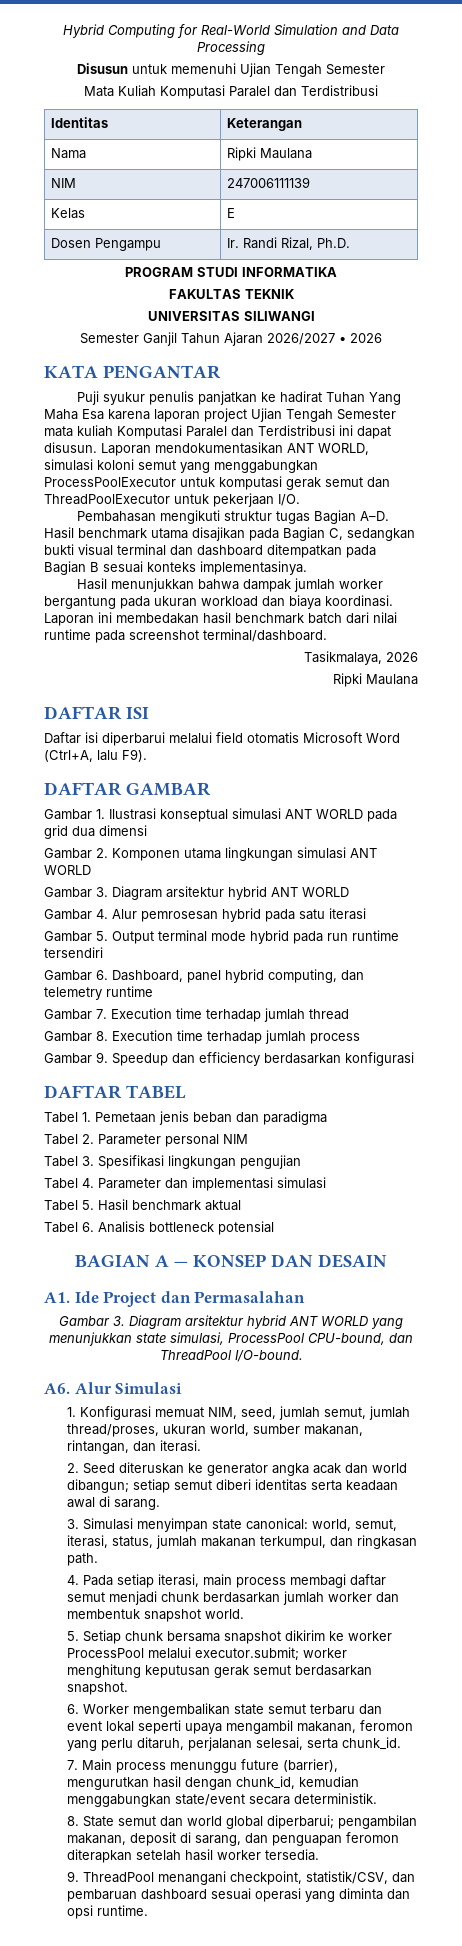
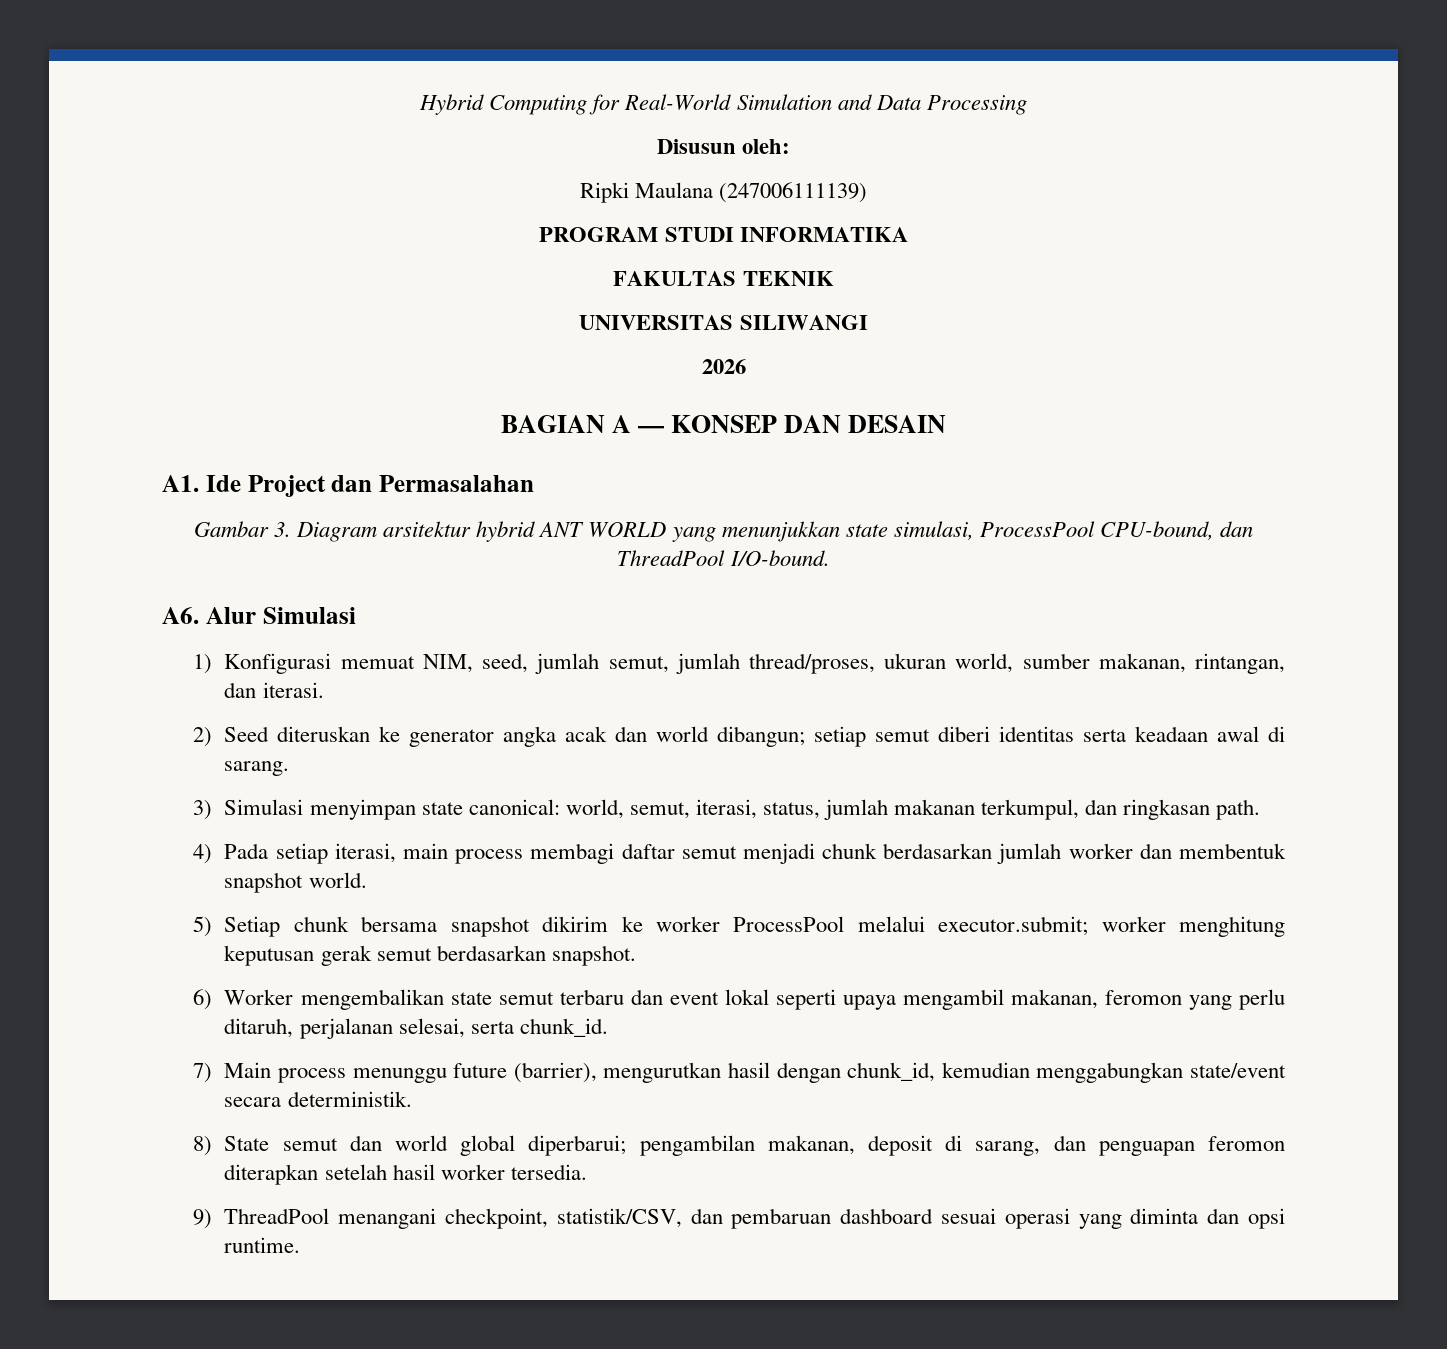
[132,63,385,77] [84,85,378,99] [50,117,108,128] [226,118,302,131] [50,148,86,159] [226,147,312,161] [50,178,76,188] [226,177,310,188] [50,208,85,219] [226,208,235,218] [50,238,161,251] [226,237,350,250] untuk memenuhi Ujian Tengah Semester // Mata Kuliah Komputasi Paralel dan Terdistribusi // Identitas | Keterangan // Nama | Ripki Maulana // NIM | 247006111139 // Kelas | E // Dosen Pengampu | Ir. Randi Rizal, Ph.D. -> [742,139,791,154] [579,182,868,203] oleh: // Ripki Maulana (247006111139)
[80,332,382,346] [44,365,221,379] [77,391,402,405] [44,408,396,422] [44,425,391,439] [44,442,369,456] [44,459,318,473] [44,476,390,490] [44,493,300,507] [77,510,390,524] [44,527,415,541] [44,544,376,558] [44,561,307,575] [77,578,384,592] [44,595,393,609] [44,612,397,626] [44,629,327,643] [304,651,418,665] [333,673,418,687] [44,706,149,720] [44,732,400,746] [44,749,147,762] [44,782,211,796] [44,808,397,822] [44,825,147,839] [44,847,377,861] [44,865,91,875] [44,886,349,900] [44,908,366,922] [44,930,399,944] [44,947,103,958] [44,969,364,983] [44,986,153,1000] [44,1008,349,1022] [44,1030,360,1044] [44,1052,414,1066] [44,1085,186,1099] [44,1111,327,1125] [44,1134,248,1147] [44,1155,301,1169] [44,1177,326,1191] [44,1199,241,1211] [44,1221,274,1235] Semester Ganjil Tahun Ajaran 2026/2027 • 2026 // KATA PENGANTAR // Puji syukur penulis panjatkan ke hadirat Tuhan Yang Maha Esa karena laporan project Ujian Tengah Semester mata kuliah Komputasi Paralel dan Terdistribusi ini dapat disusun. Laporan mendokumentasikan ANT WORLD, simulasi koloni semut yang menggabungkan ProcessPoolExecutor untuk komputasi gerak semut dan ThreadPoolExecutor untuk pekerjaan I/O. // Pembahasan mengikuti struktur tugas Bagian A–D. Hasil benchmark utama disajikan pada Bagian C, sedangkan bukti visual terminal dan dashboard ditempatkan pada Bagian B sesuai konteks implementasinya. // Hasil menunjukkan bahwa dampak jumlah worker bergantung pada ukuran workload dan biaya koordinasi. Laporan ini membedakan hasil benchmark batch dari nilai runtime pada screenshot terminal/dashboard. // Tasikmalaya, 2026 // Ripki Maulana // DAFTAR ISI // Daftar isi diperbarui melalui field otomatis Microsoft Word (Ctrl+A, lalu F9). // DAFTAR GAMBAR // Gambar 1. Ilustrasi konseptual simulasi ANT WORLD pada grid dua dimensi // Gambar 2. Komponen utama lingkungan simulasi ANT WORLD // Gambar 3. Diagram arsitektur hybrid ANT WORLD // Gambar 4. Alur pemrosesan hybrid pada satu iterasi // Gambar 5. Output terminal mode hybrid pada run runtime tersendiri // Gambar 6. Dashboard, panel hybrid computing, dan telemetry runtime // Gambar 7. Execution time terhadap jumlah thread // Gambar 8. Execution time terhadap jumlah process // Gambar 9. Speedup dan efficiency berdasarkan konfigurasi // DAFTAR TABEL // Tabel 1. Pemetaan jenis beban dan paradigma // Tabel 2. Parameter personal NIM // Tabel 3. Spesifikasi lingkungan pengujian // Tabel 4. Parameter dan implementasi simulasi // Tabel 5. Hasil benchmark aktual // Tabel 6. Analisis bottleneck potensial -> [701,359,746,374] 2026
[66,1407,76,1417] 1. -> [193,654,213,674] 1)
[66,1463,79,1473] 2. -> [193,727,213,747] 2)
[66,1519,79,1529] 3. -> [193,800,213,820] 3)
[66,1575,79,1585] 4. -> [193,844,213,864] 4)
[66,1631,79,1641] 5. -> [193,916,213,937] 5)
[66,1704,79,1714] 6. -> [193,989,213,1010] 6)
[66,1760,78,1770] 7. -> [193,1063,213,1083] 7)
[66,1816,79,1826] 8. -> [193,1136,213,1156] 8)
[66,1871,79,1882] 9. -> [193,1209,213,1229] 9)

